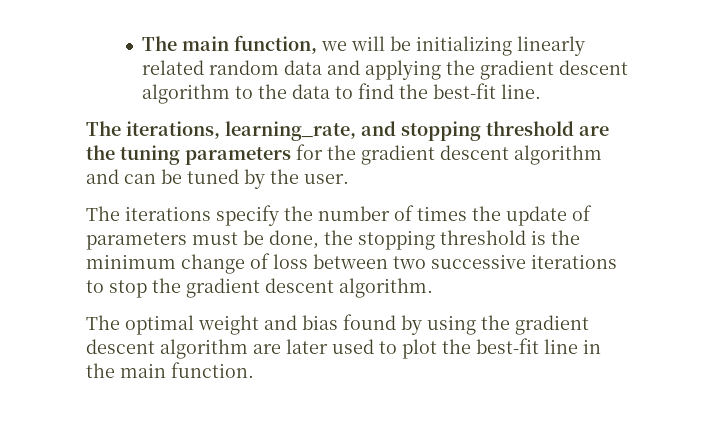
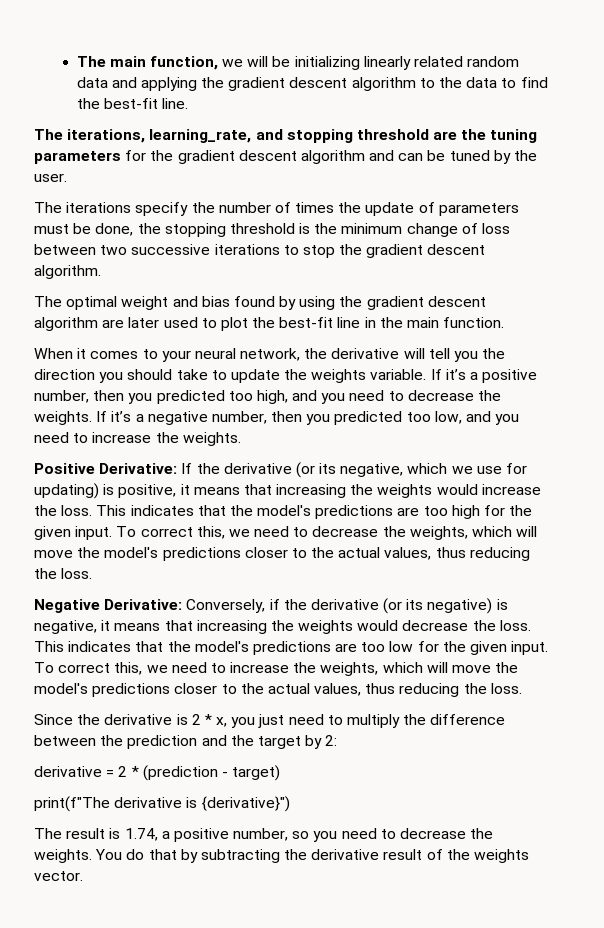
(254, 370) none -> [34,348,506,362] [34,369,538,383] [34,390,502,404] [34,411,520,425] [34,432,241,446] [34,462,528,478] [34,483,541,499] [34,505,533,519] [34,526,538,540] [34,547,530,561] [34,568,93,579] [34,598,508,614] [34,620,531,634] [34,641,549,655] [34,662,519,676] [34,683,522,697] [34,714,506,728] [34,735,338,749] [34,765,281,781] [34,796,290,812] [34,828,494,842] [34,849,530,863] [34,871,83,881] // When it comes to your neural network, the derivative will tell you the direction you should take to update the weights variable. If it’s a positive number, then you predicted too high, and you need to decrease the weights. If it’s a negative number, then you predicted too low, and you need to increase the weights. // Positive Derivative: If the derivative (or its negative, which we use for updating) is positive, it means that increasing the weights would increase the loss. This indicates that the model's predictions are too high for the given input. To correct this, we need to decrease the weights, which will move the model's predictions closer to the actual values, thus reducing the loss. // Negative Derivative: Conversely, if the derivative (or its negative) is negative, it means that increasing the weights would decrease the loss. This indicates that the model's predictions are too low for the given input. To correct this, we need to increase the weights, which will move the model's predictions closer to the actual values, thus reducing the loss. // Since the derivative is 2 * x, you just need to multiply the difference between the prediction and the target by 2: // derivative = 2 * (prediction - target) // print(f"The derivative is {derivative}") // The result is 1.74, a positive number, so you need to decrease the weights. You do that by subtracting the derivative result of the weights vector.

